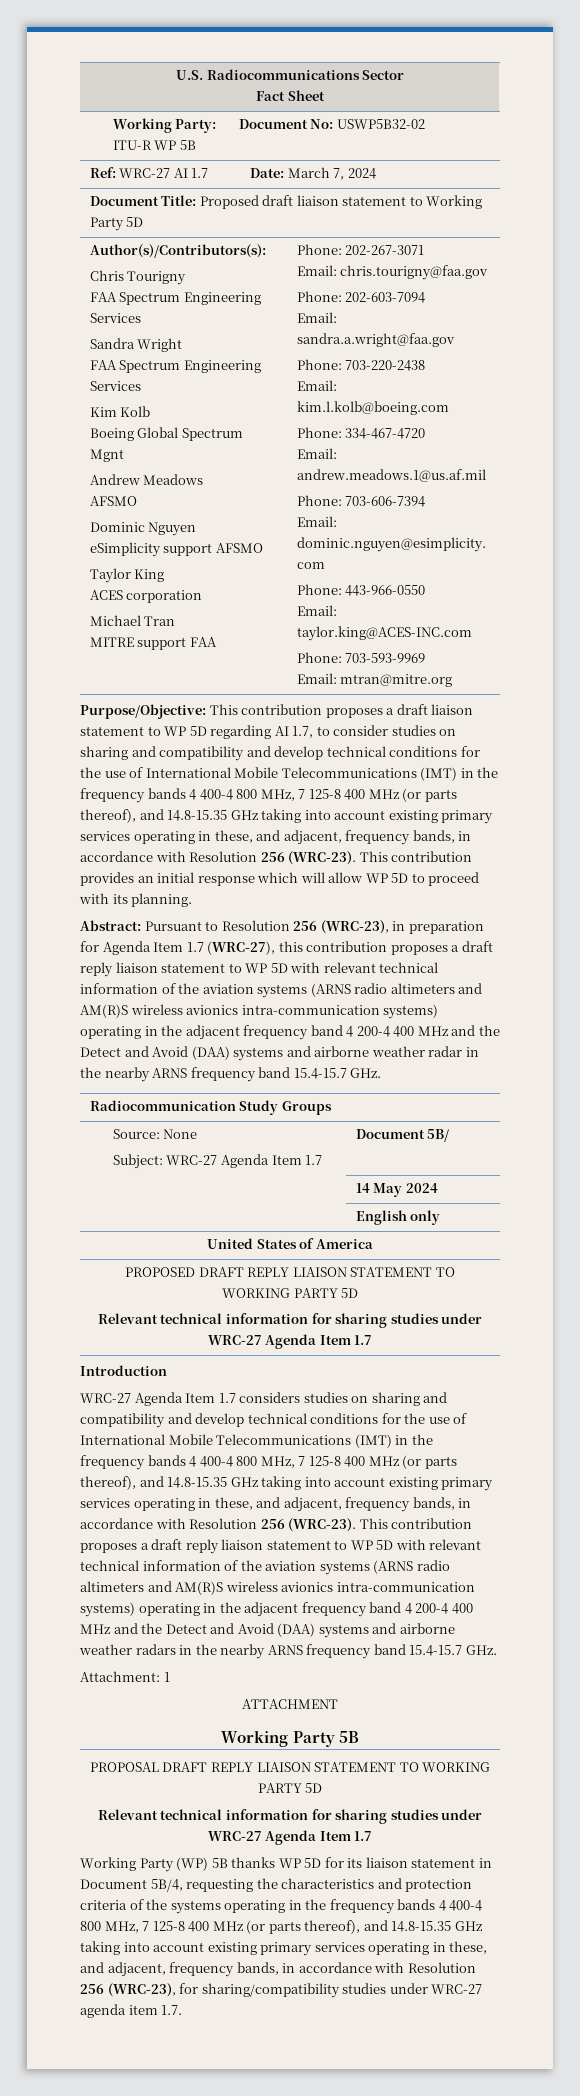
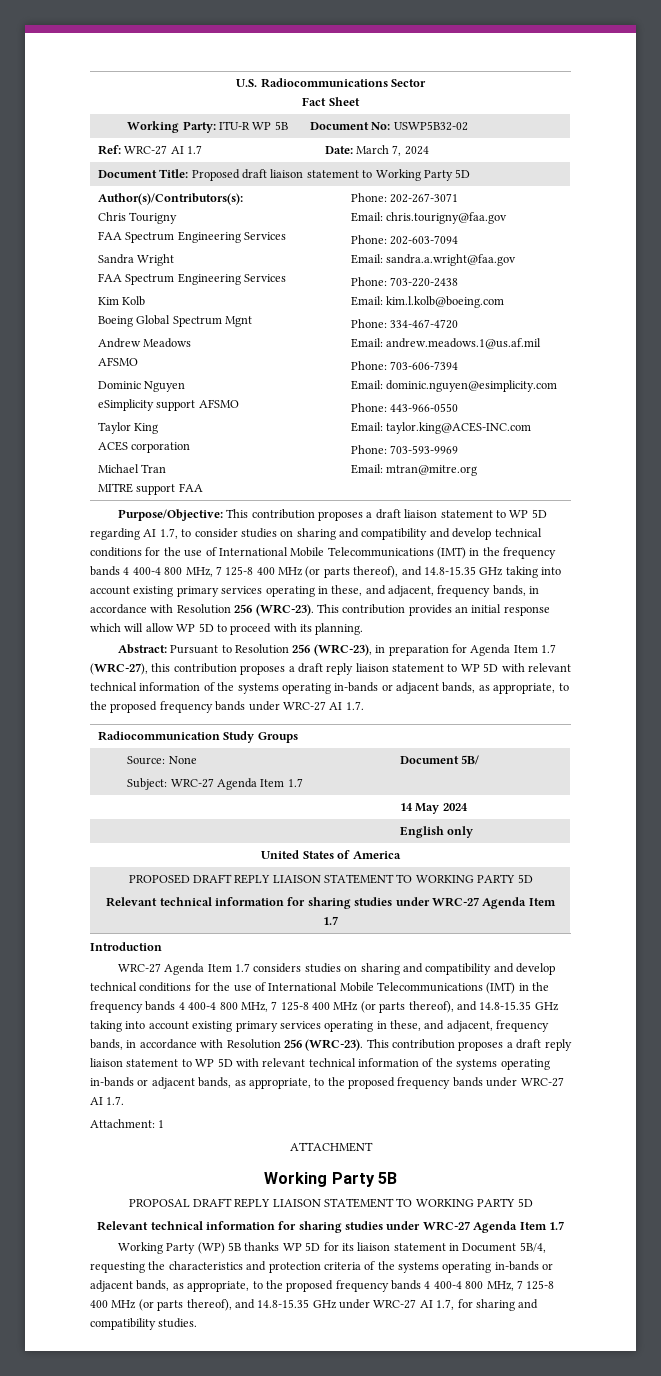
[202,983,483,998] [80,1004,439,1019] [80,1025,500,1040] [80,1046,479,1061] [80,1067,382,1082] aviation systems (ARNS radio altimeters and AM(R)S wireless avionics intra-communication systems) operating in the adjacent frequency band 4 200-4 400 MHz and the Detect and Avoid (DAA) systems and airborne weather radar in the nearby ARNS frequency band 15.4-15.7 GHz. -> [237,682,569,694] [90,701,364,713] systems operating in-bands or adjacent bands, as appropriate, to the proposed frequency bands under WRC-27 AI 1.7.
[265,1560,450,1575] [80,1581,475,1595] [80,1602,473,1617] [80,1623,455,1638] [79,1644,497,1659] aviation systems (ARNS radio altimeters and AM(R)S wireless avionics intra-communication systems) operating in the adjacent frequency band 4 200-4 400 MHz and the Detect and Avoid (DAA) systems and airborne weather radars in the nearby ARNS frequency band 15.4-15.7 GHz. -> [456,1059,550,1070] [90,1077,564,1089] [90,1096,125,1105] systems operating in-bands or adjacent bands, as appropriate, to the proposed frequency bands under WRC-27 AI 1.7.
[288,1899,327,1910] in the -> [494,1261,554,1271] [90,1280,334,1292] in-bands or adjacent bands, as appropriate, to the proposed
[80,1941,488,1956] [80,1962,476,1977] [80,1983,483,1998] [80,2004,183,2018] taking into account existing primary services operating in these, and adjacent, frequency bands, in accordance with Resolution 256 (WRC-23), for sharing/compatibility studies under WRC-27 agenda item 1.7. -> [339,1299,539,1311] [90,1318,198,1330] under WRC-27 AI 1.7, for sharing and compatibility studies.

